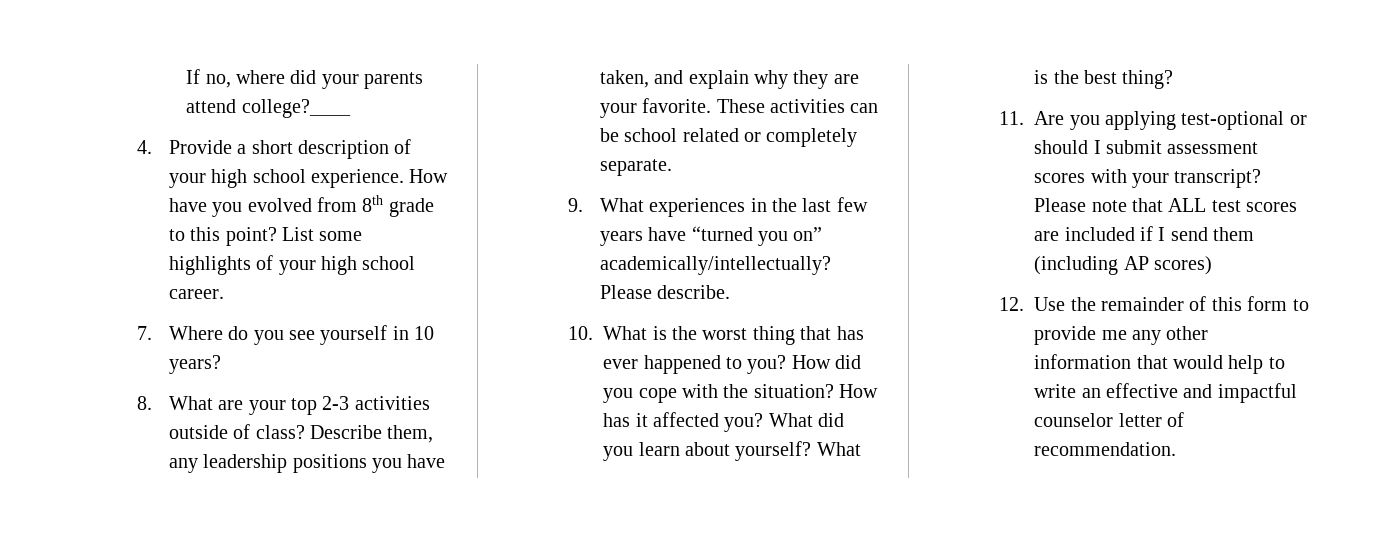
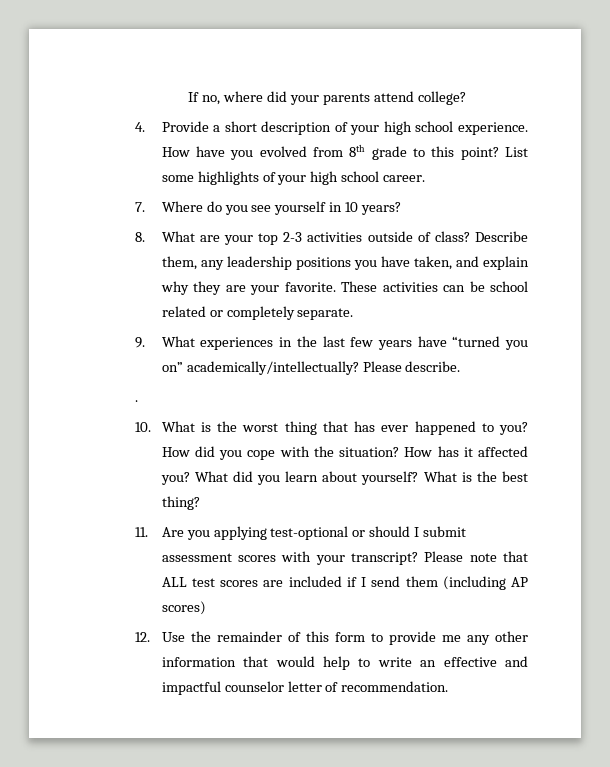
[241,99,351,118] college?____ -> [417,91,466,105] college?
(731, 292) none -> [135,400,139,402] // .

